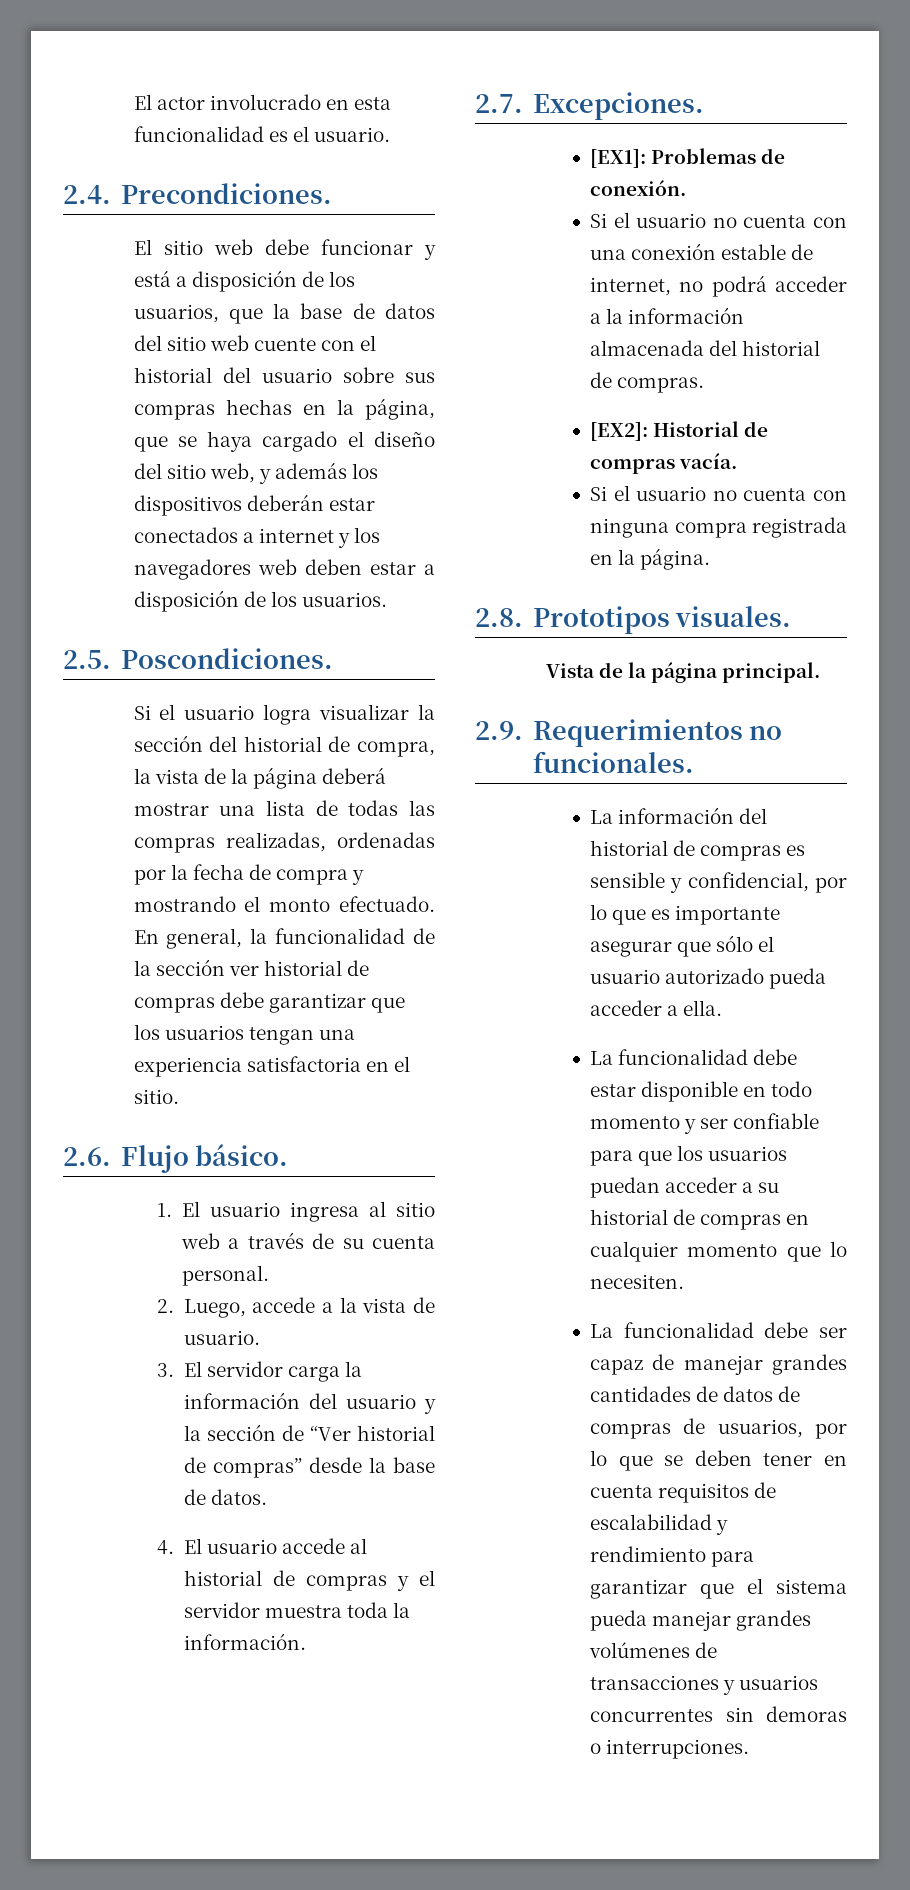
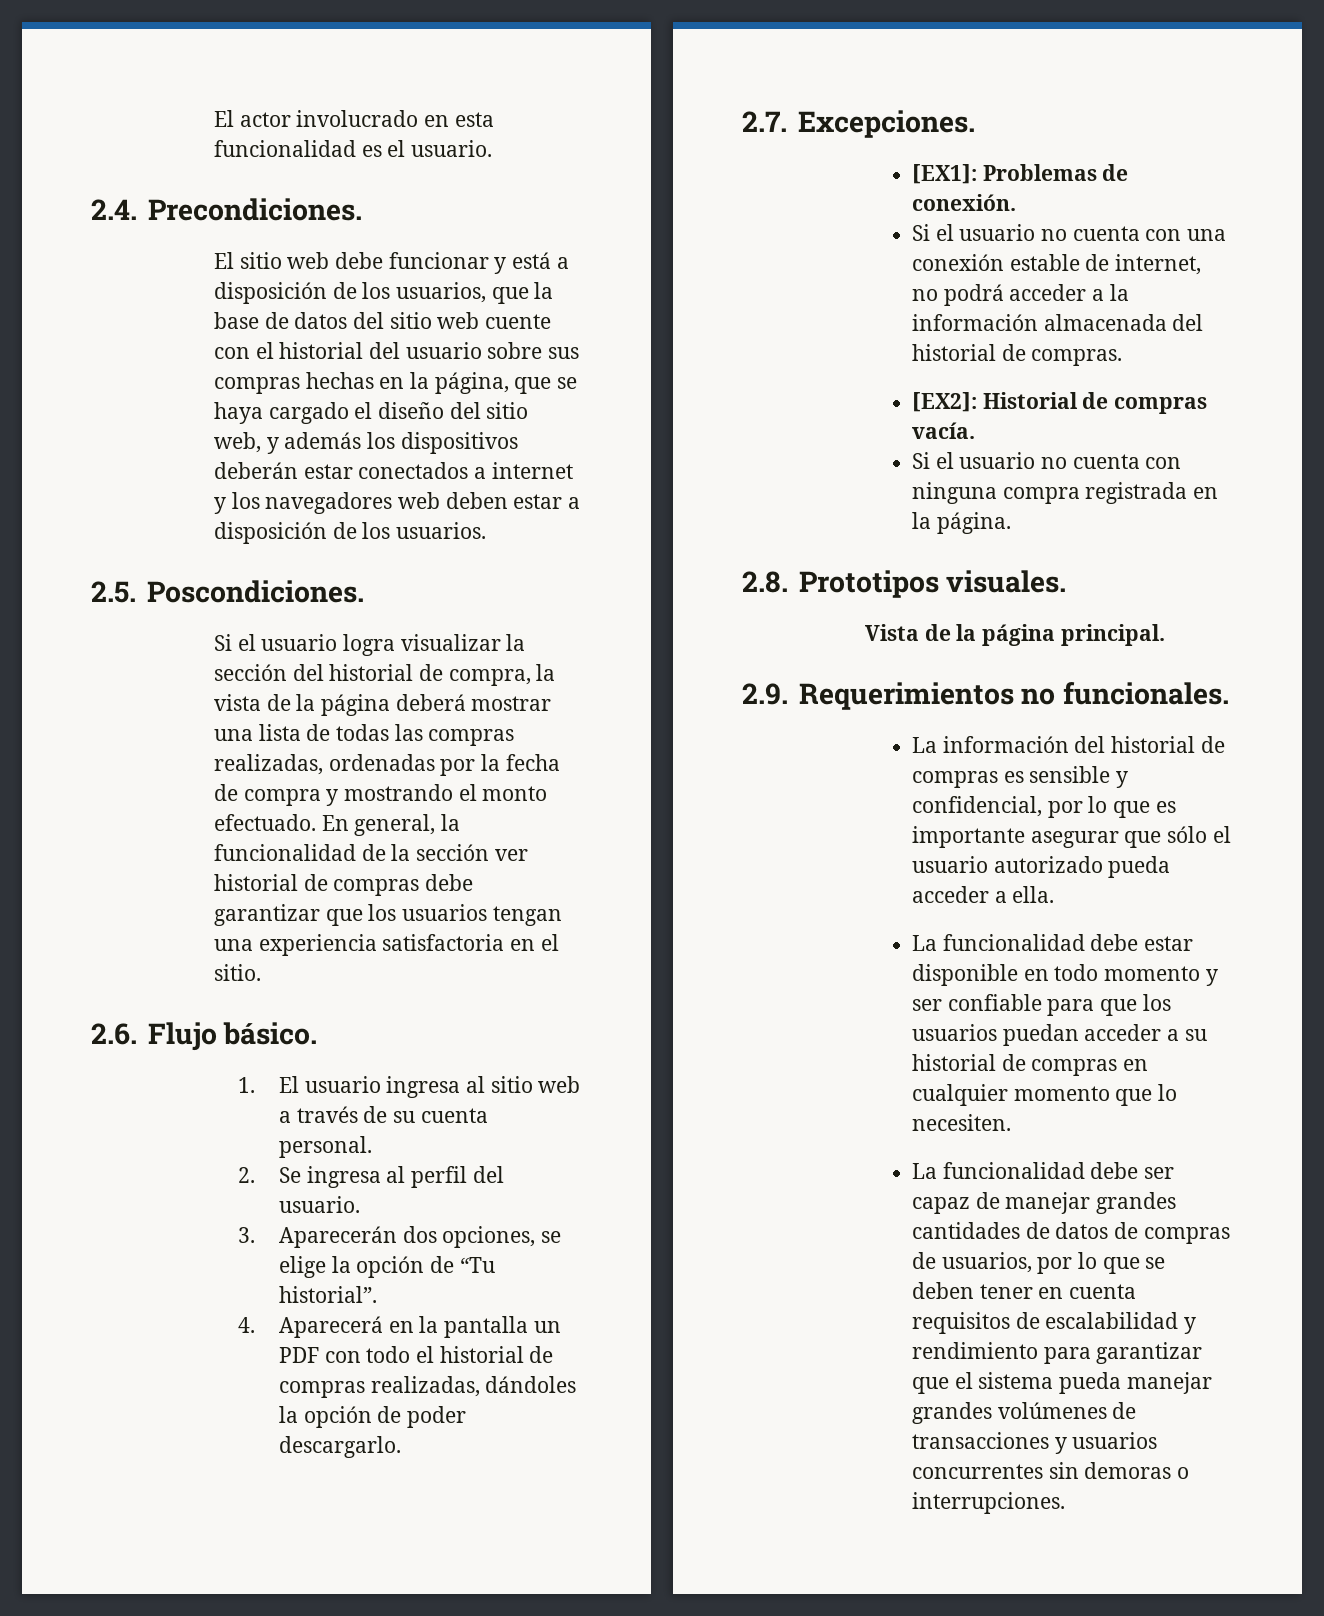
[183,1297,436,1318] [183,1330,260,1345] [157,1361,363,1382] [183,1392,437,1414] [183,1424,436,1441] [183,1457,435,1478] [183,1489,267,1505] [157,1538,368,1555] [183,1570,435,1591] [183,1602,411,1618] [183,1633,306,1650] Luego, accede a la vista de usuario. // 3. El servidor carga la información del usuario y la sección de “Ver historial de compras” desde la base de datos. // 4. El usuario accede al historial de compras y el servidor muestra toda la información. -> [279,1166,504,1188] [279,1196,361,1213] [238,1226,562,1248] [279,1256,495,1278] [279,1286,378,1303] [238,1316,561,1338] [279,1346,554,1363] [279,1376,577,1398] [279,1406,467,1428] [279,1436,402,1458] Se ingresa al perfil del usuario. // 3. Aparecerán dos opciones, se elige la opción de “Tu historial”. // 4. Aparecerá en la pantalla un PDF con todo el historial de compras realizadas, dándoles la opción de poder descargarlo.

